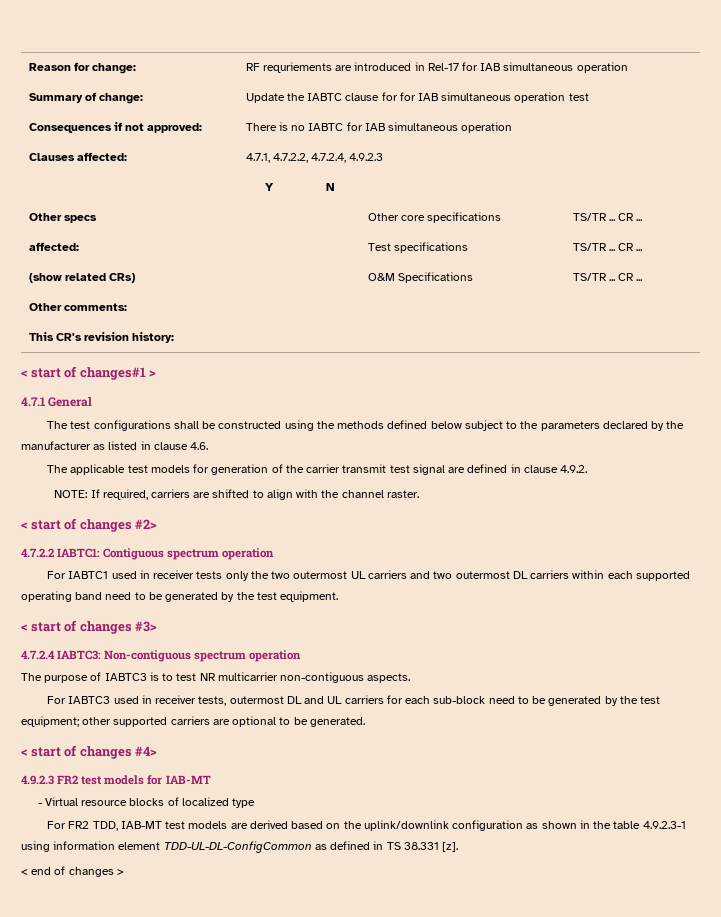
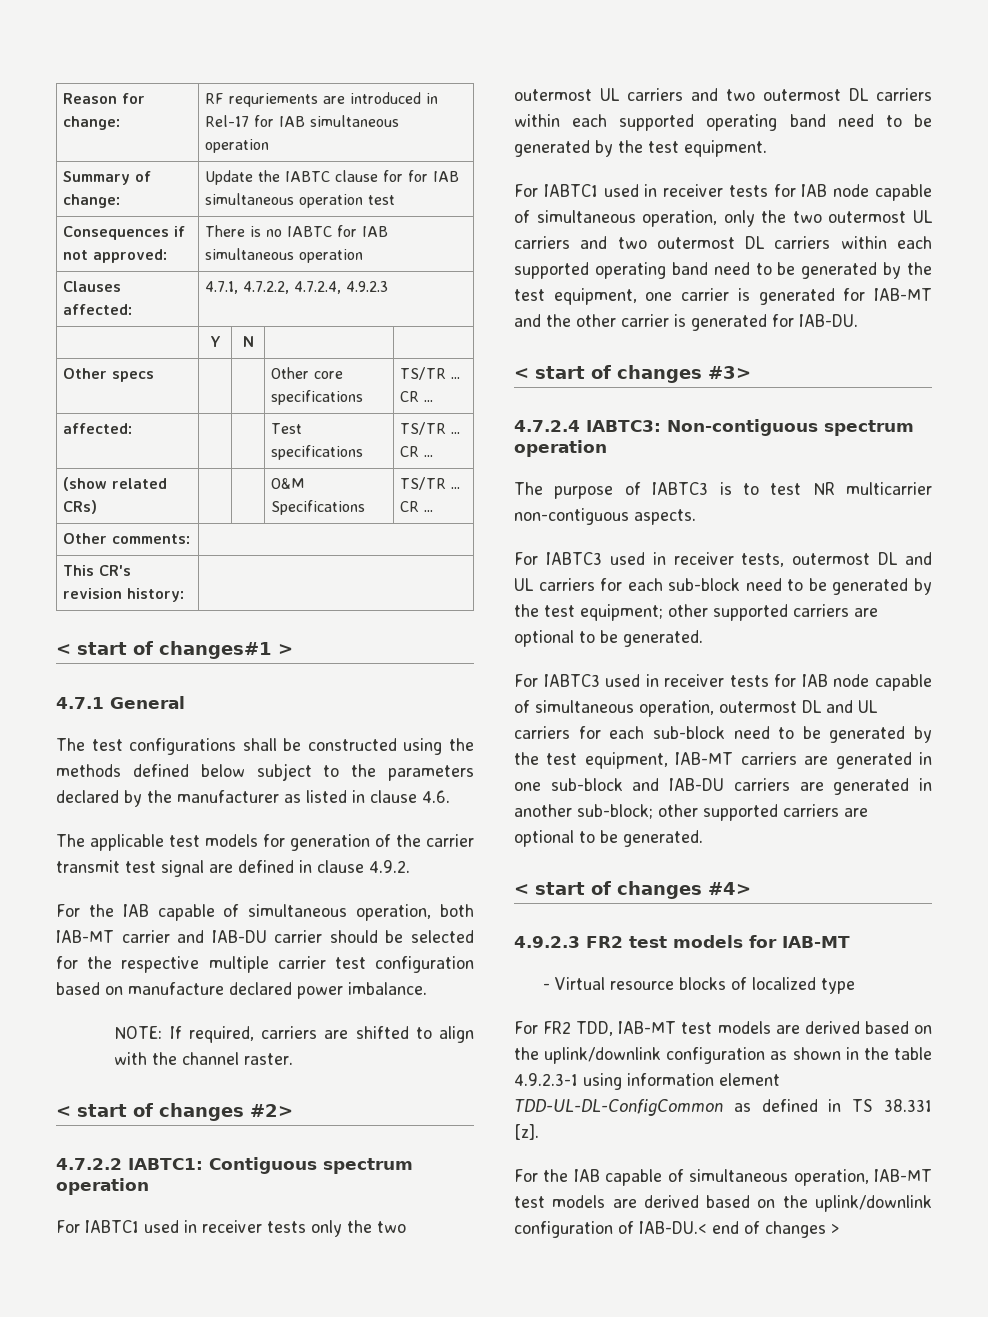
(588, 469) none -> [56,904,474,921] [56,930,474,943] [56,956,474,973] [56,982,427,999] // For the IAB capable of simultaneous operation, both IAB-MT carrier and IAB-DU carrier should be selected for the respective multiple carrier test configuration based on manufacture declared power imbalance.
(339, 596) none -> [514,184,932,201] [514,210,933,227] [514,236,932,249] [514,262,932,279] [514,288,932,305] [514,314,858,331] // For IABTC1 used in receiver tests for IAB node capable of simultaneous operation, only the two outermost UL carriers and two outermost DL carriers within each supported operating band need to be generated by the test equipment, one carrier is generated for IAB-MT and the other carrier is generated for IAB-DU.
(365, 722) none -> [514,674,932,691] [514,700,878,717] [514,726,932,743] [514,752,932,769] [514,778,932,795] [514,804,868,821] [514,830,703,847] // For IABTC3 used in receiver tests for IAB node capable of simultaneous operation, outermost DL and UL carriers for each sub-block need to be generated by the test equipment, IAB-MT carriers are generated in one sub-block and IAB-DU carriers are generated in another sub-block; other supported carriers are optional to be generated.
[21,869,28,875] < -> [514,1169,932,1186] [514,1195,932,1212] [514,1221,707,1238] For the IAB capable of simultaneous operation, IAB-MT test models are derived based on the uplink/downlink configuration of IAB-DU.<

